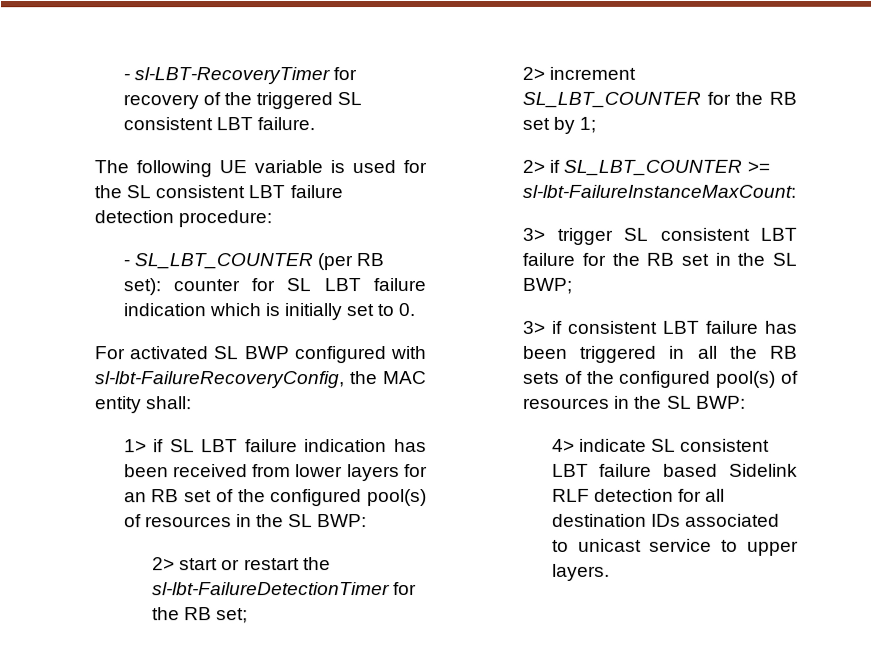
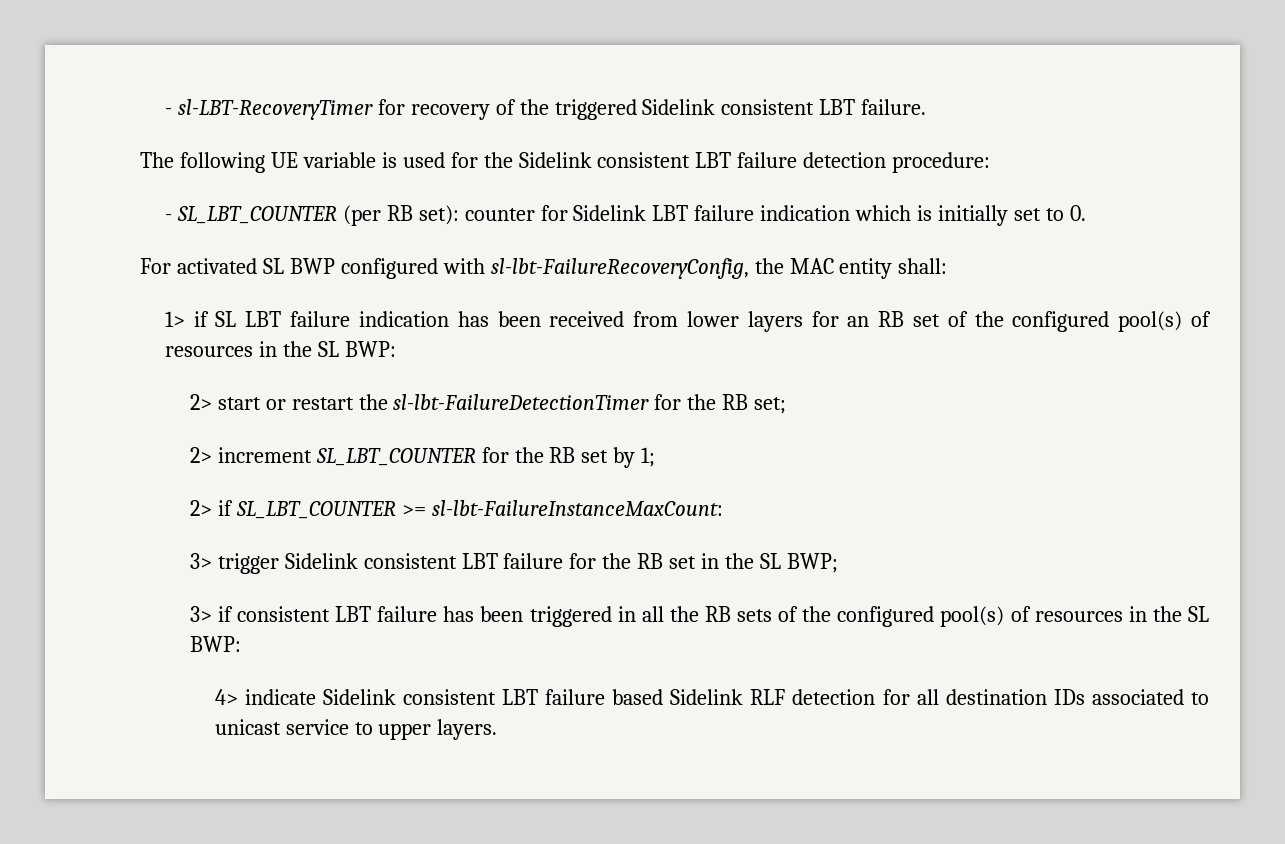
[337,92,363,106] SL -> [642,99,716,115] Sidelink
[126,185,152,199] SL -> [518,152,592,168] Sidelink
[286,278,312,292] SL -> [573,205,647,221] Sidelink
[623,227,649,241] SL -> [284,553,358,569] Sidelink
[650,438,676,452] SL -> [322,689,396,705] Sidelink

